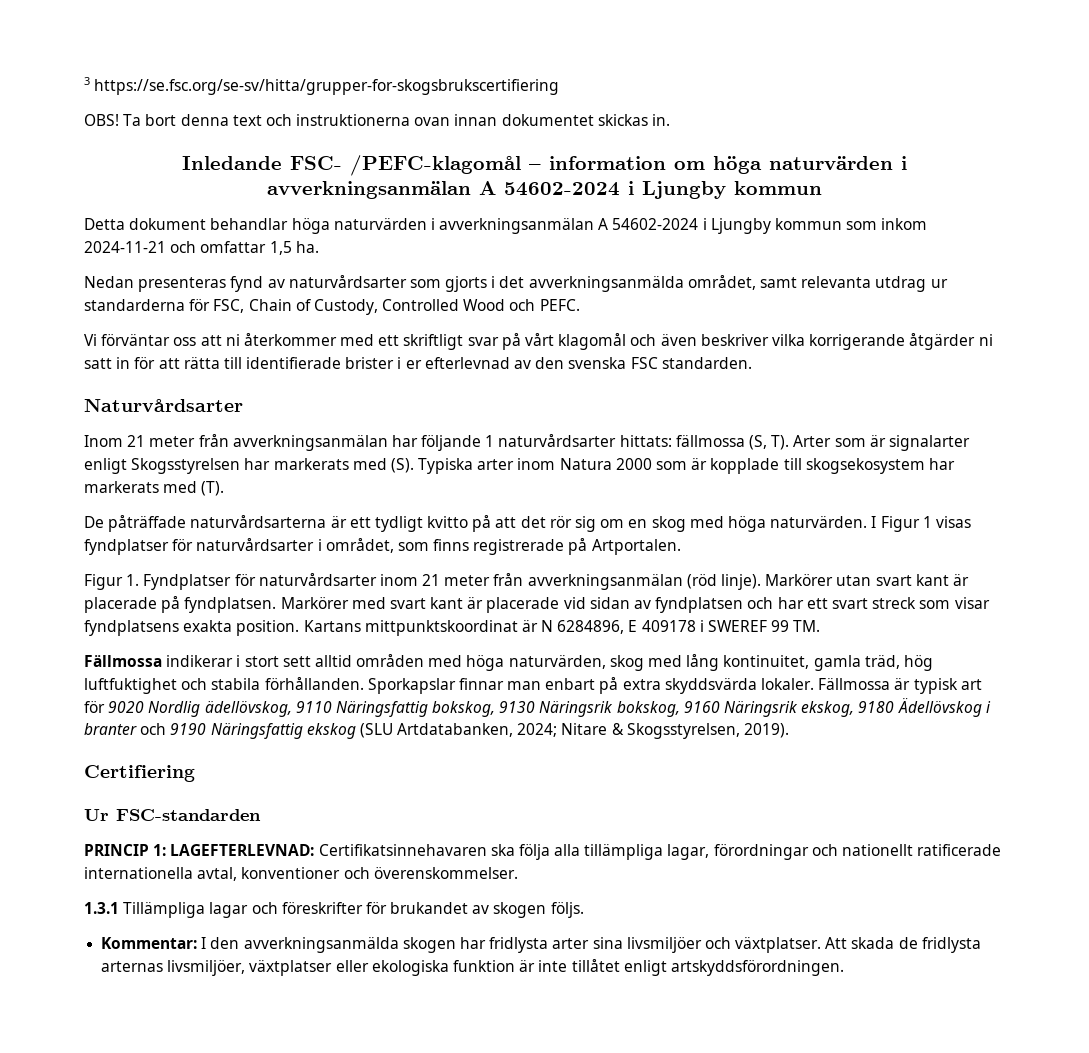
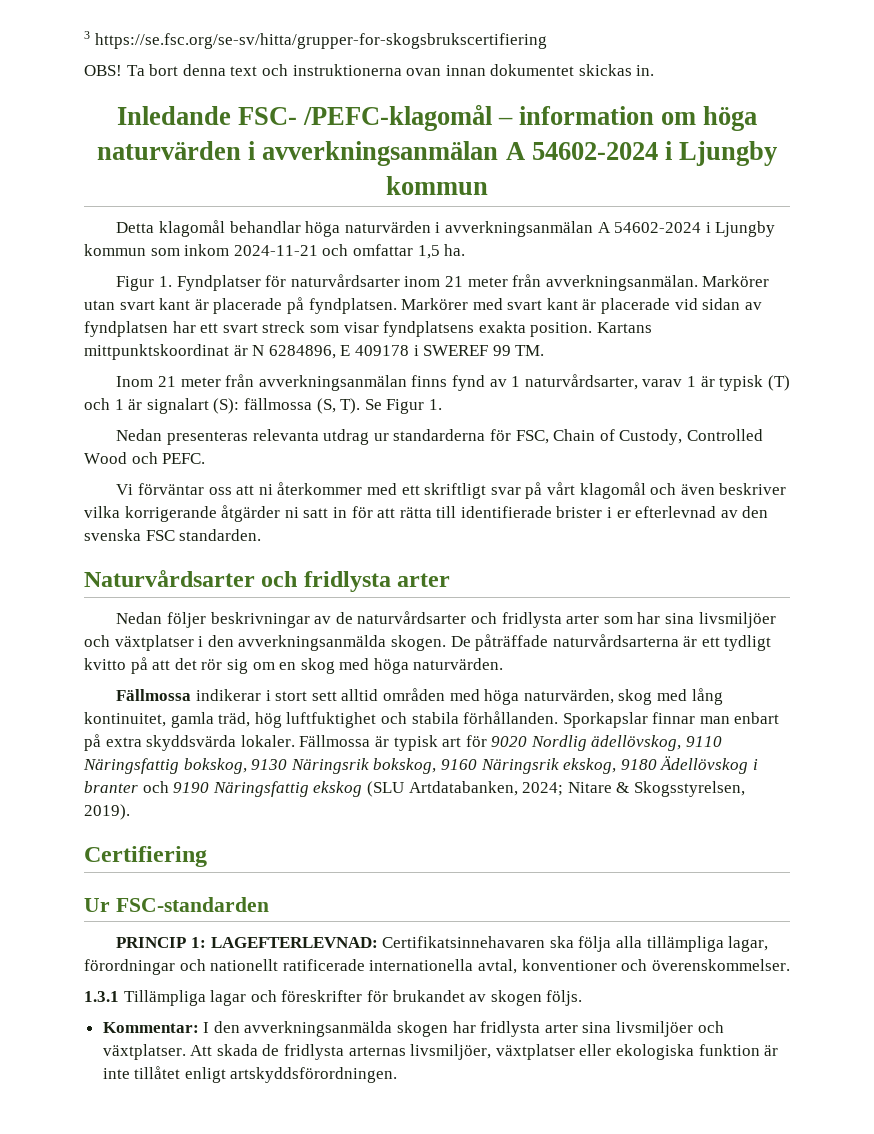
[129,218,207,230] dokument -> [159,220,226,237] klagomål
[84,275,798,292] Nedan presenteras fynd av naturvårdsarter som gjorts i det avverkningsanmälda området, samt -> [116,274,770,291] [84,297,762,314] [84,321,652,337] [84,344,545,360] [116,374,790,391] [84,398,442,414] [116,429,249,445] Figur 1. Fyndplatser för naturvårdsarter inom 21 meter från avverkningsanmälan. Markörer utan svart kant är placerade på fyndplatsen. Markörer med svart kant är placerade vid sidan av fyndplatsen har ett svart streck som visar fyndplatsens exakta position. Kartans mittpunktskoordinat är N 6284896, E 409178 i SWEREF 99 TM. // Inom 21 meter från avverkningsanmälan finns fynd av 1 naturvårdsarter, varav 1 är typisk (T) och 1 är signalart (S): fällmossa (S, T). Se Figur 1. // Nedan presenteras
[84,434,970,451] [84,458,955,474] [84,481,225,496] // Inom 21 meter från avverkningsanmälan har följande 1 naturvårdsarter hittats: fällmossa (S, T). Arter som är signalarter enligt Skogsstyrelsen har markerats med (S). Typiska arter inom Natura 2000 som är kopplade till skogsekosystem har markerats med (T). // -> [261,571,451,592] [116,611,776,628] [84,635,446,651] och fridlysta arter // Nedan följer beskrivningar av de naturvårdsarter och fridlysta arter som har sina livsmiljöer och växtplatser i den avverkningsanmälda skogen.
[871,516,971,532] [84,538,681,555] [84,573,969,590] [84,596,990,613] [84,620,821,636] I Figur 1 visas fyndplatser för naturvårdsarter i området, som finns registrerade på Artportalen. // Figur 1. Fyndplatser för naturvårdsarter inom 21 meter från avverkningsanmälan (röd linje). Markörer utan svart kant är placerade på fyndplatsen. Markörer med svart kant är placerade vid sidan av fyndplatsen och har ett svart streck som visar fyndplatsens exakta position. Kartans mittpunktskoordinat är N 6284896, E 409178 i SWEREF 99 TM. -> (504, 664) none

